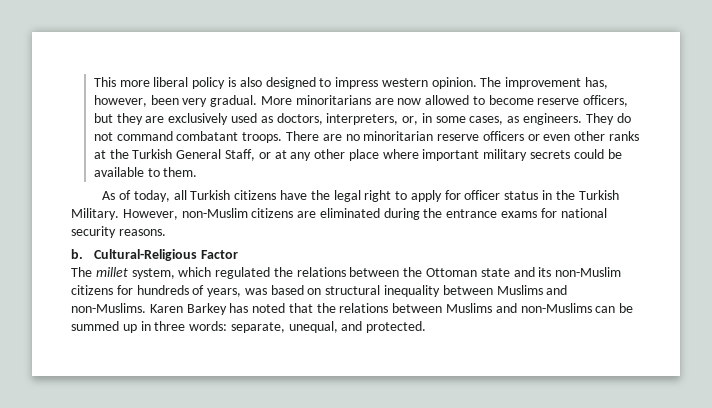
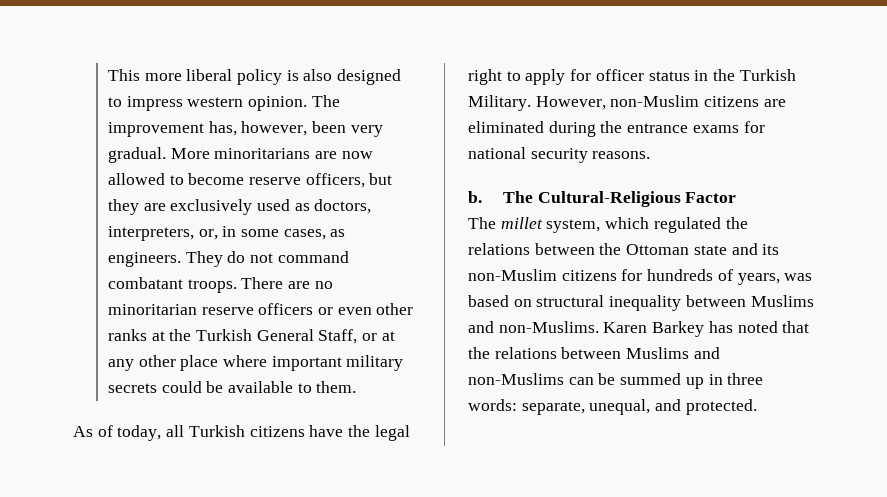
(83, 254) none -> [502,191,533,203] The

